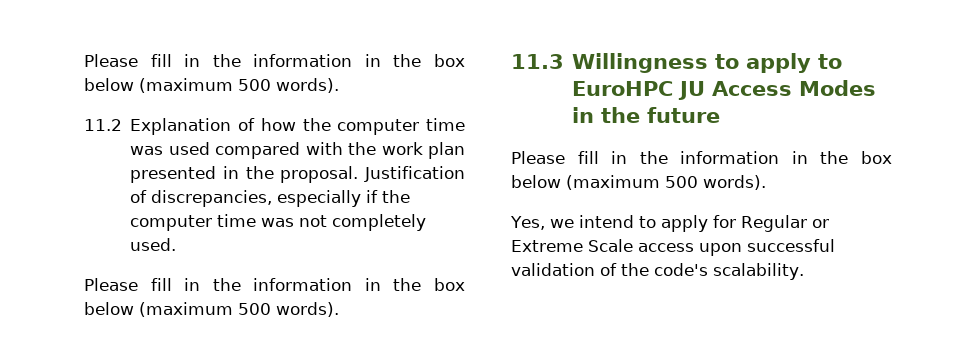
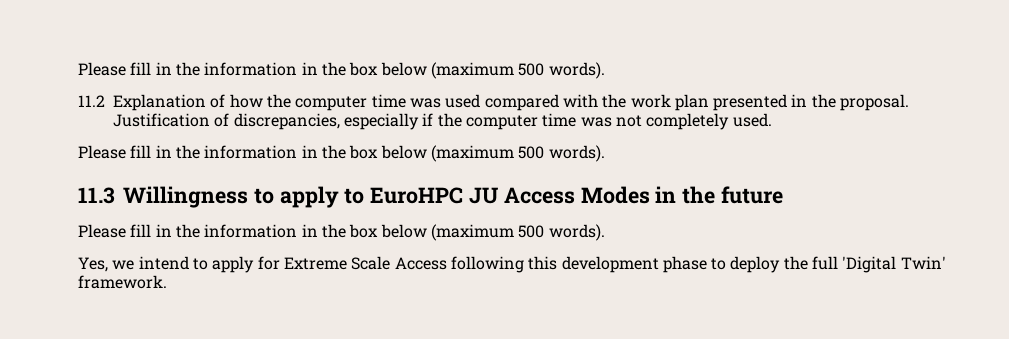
[740,215,829,232] [511,239,835,256] [511,263,804,280] Regular or Extreme Scale access upon successful validation of the code's scalability. -> [283,256,946,273] [78,275,167,289] Extreme Scale Access following this development phase to deploy the full 'Digital Twin' framework.

